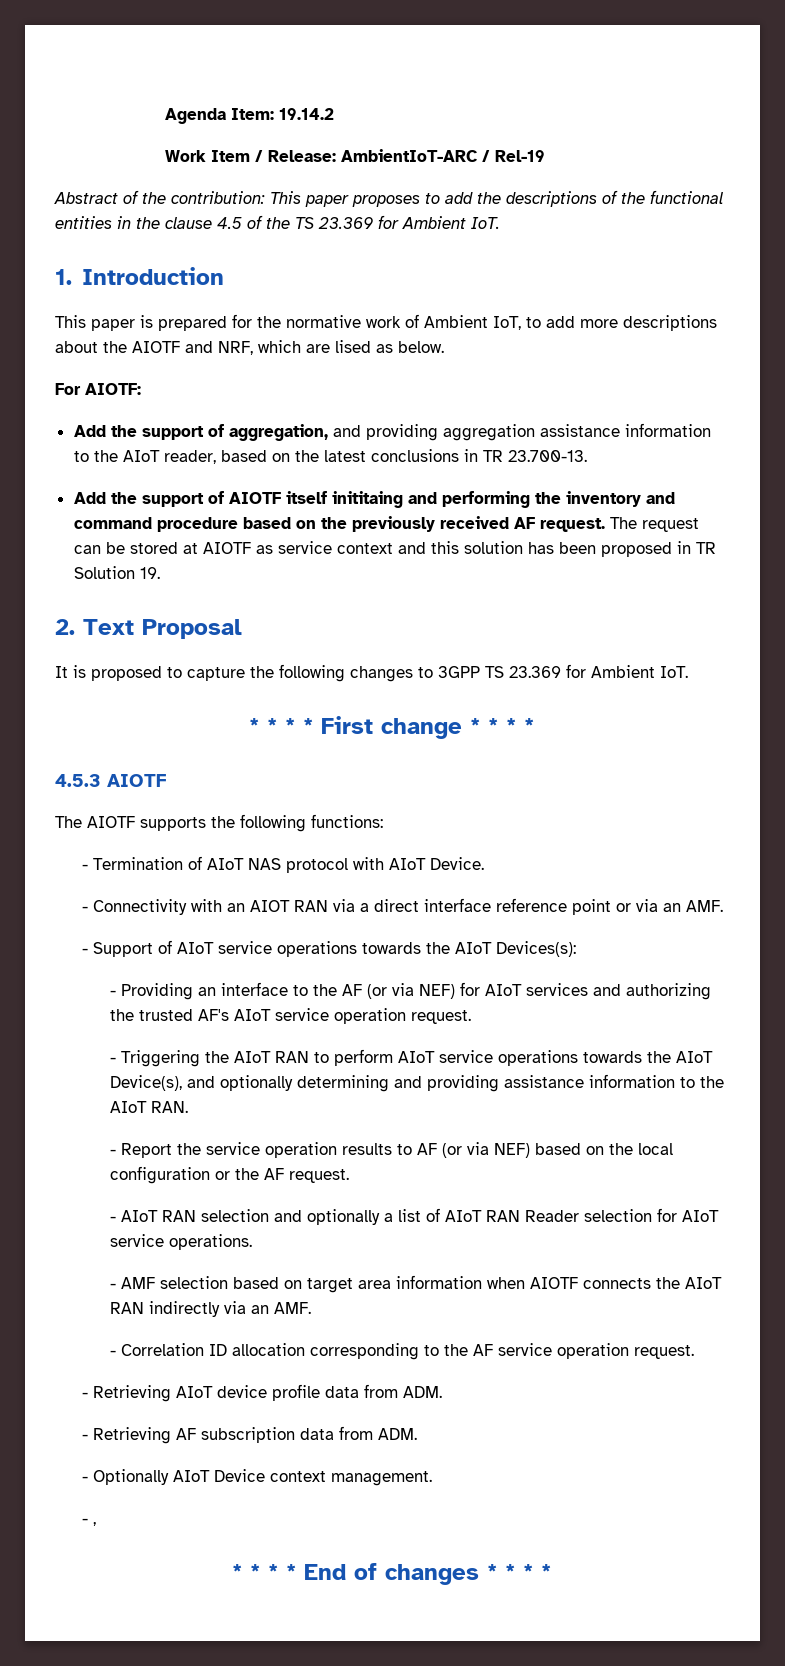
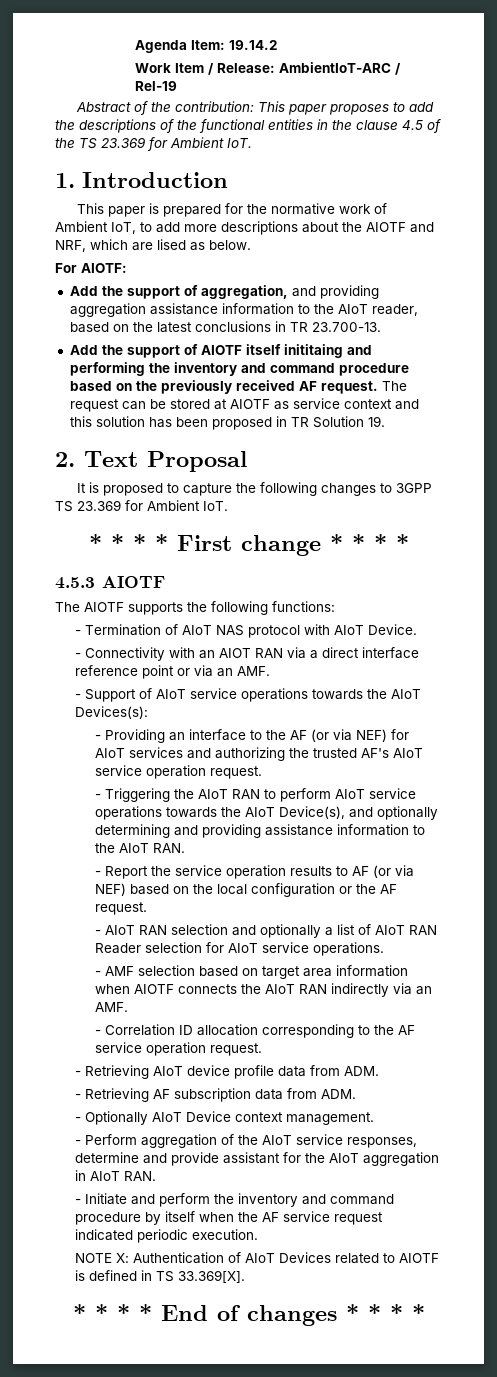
[93,1522,97,1526] , -> [85,1134,418,1148] [75,1152,440,1166] [75,1170,157,1181] [75,1193,395,1207] [75,1211,384,1225] [75,1229,259,1243] [75,1252,440,1264] [75,1270,246,1283] Perform aggregation of the AIoT service responses, determine and provide assistant for the AIoT aggregation in AIoT RAN. // - Initiate and perform the inventory and command procedure by itself when the AF service request indicated periodic execution. // NOTE X: Authentication of AIoT Devices related to AIOTF is defined in TS 33.369[X].

